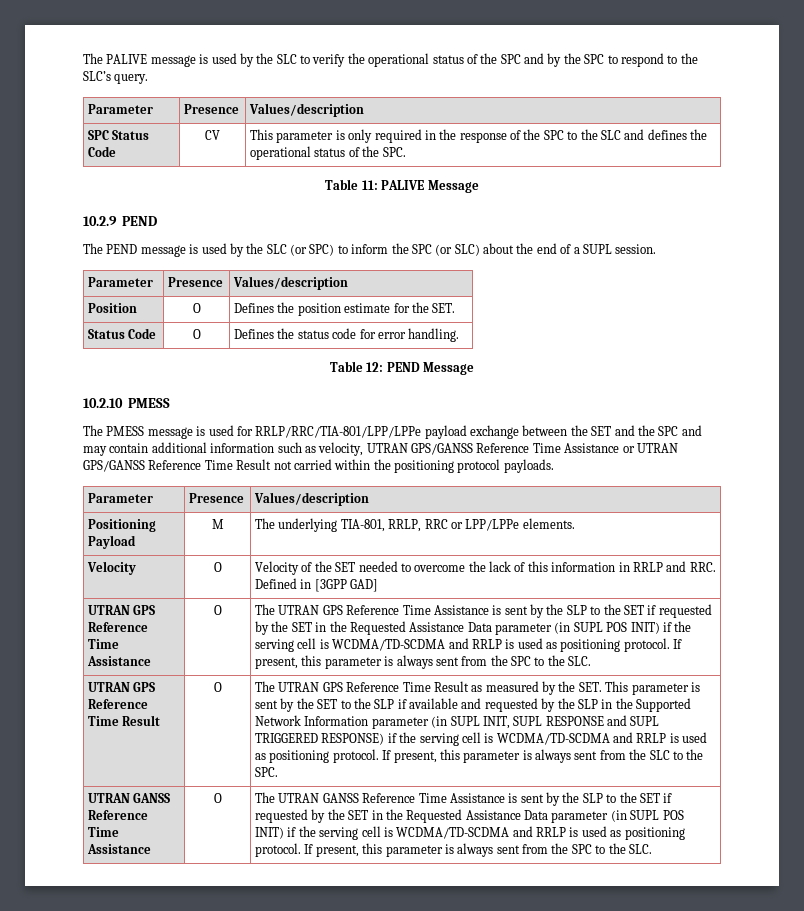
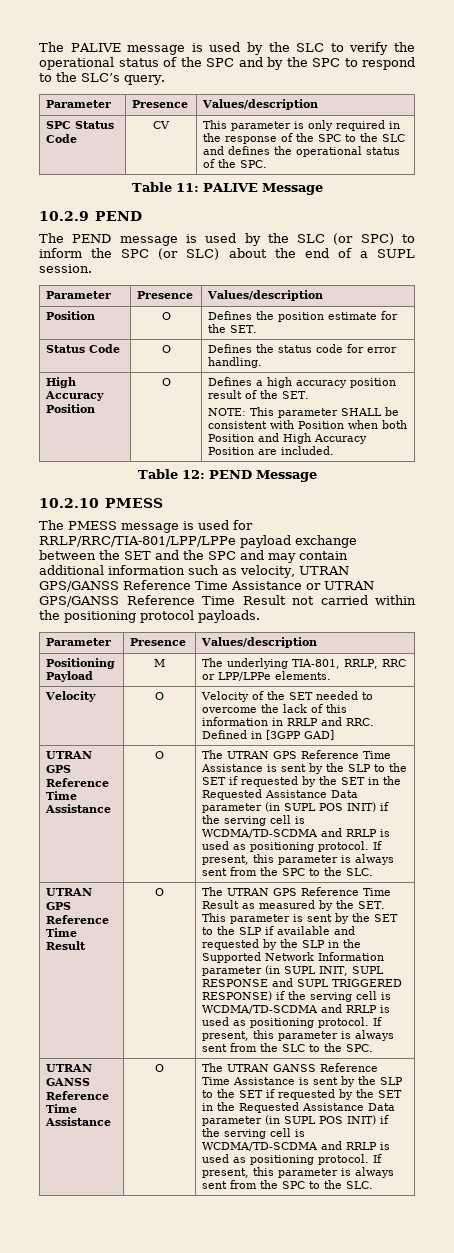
(460, 335) none -> [46,377,77,388] [45,391,105,401] [46,404,96,413] [161,378,171,386] [208,377,397,388] [208,390,310,399] [208,407,400,418] [208,420,408,429] [208,433,368,444] [208,446,335,455] // High Accuracy Position | O | Defines a high accuracy position result of the SET. // NOTE: This parameter SHALL be consistent with Position when both Position and High Accuracy Position are included.

